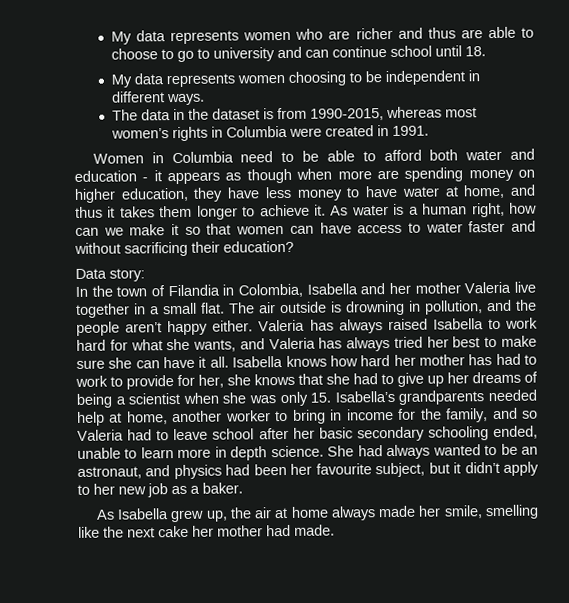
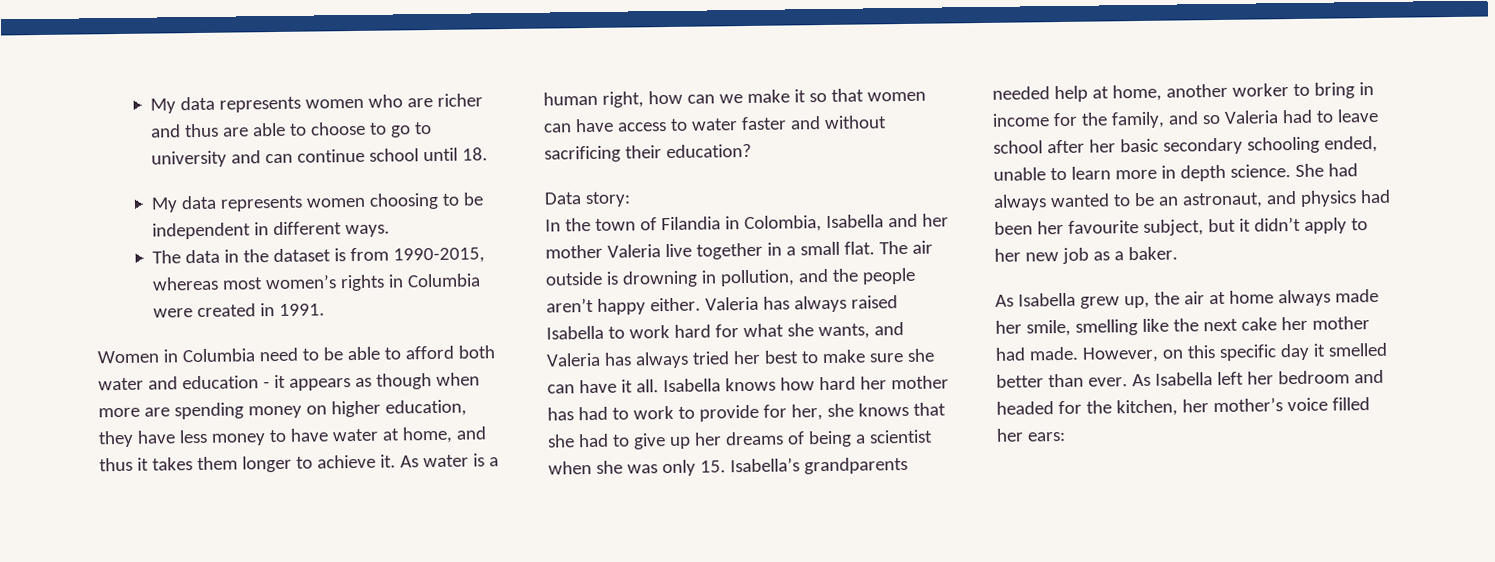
(335, 530) none -> [1081,342,1388,363] [996,369,1384,388] [996,397,1370,417] [996,428,1066,442] However, on this specific day it smelled better than ever. As Isabella left her bedroom and headed for the kitchen, her mother’s voice filled her ears:

